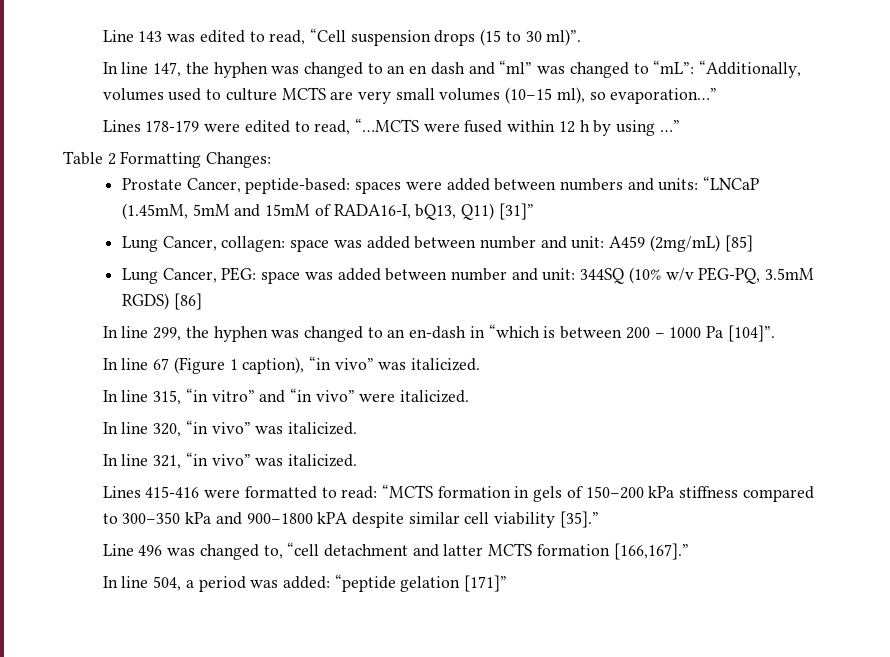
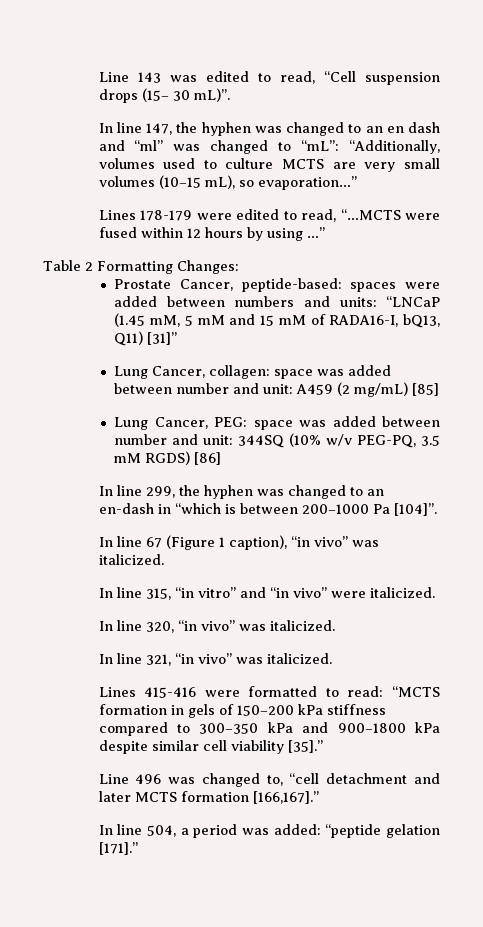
[480,29,582,46] (15 to 30 ml)”. -> [141,88,230,102] (15– 30 mL)”.
[556,87,585,104] ml), -> [204,175,235,189] mL),
[579,120,590,132] h -> [204,227,243,238] hours
[121,203,311,220] (1.45mM, 5mM and 15mM -> [114,313,306,327] (1.45 mM, 5 mM and 15 mM
[649,235,720,252] (2mg/mL) -> [337,382,409,397] (2 mg/mL)
[765,268,815,280] 3.5mM -> [421,435,440,446] [114,453,142,463] 3.5 mM
[625,327,702,339] 200 – 1000 -> [301,504,369,514] 200–1000
[317,512,349,524] kPA -> [415,722,440,733] kPa
[443,544,484,556] latter -> [98,791,131,802] later
[464,575,508,592] [171]” -> [98,842,138,855] [171].”

